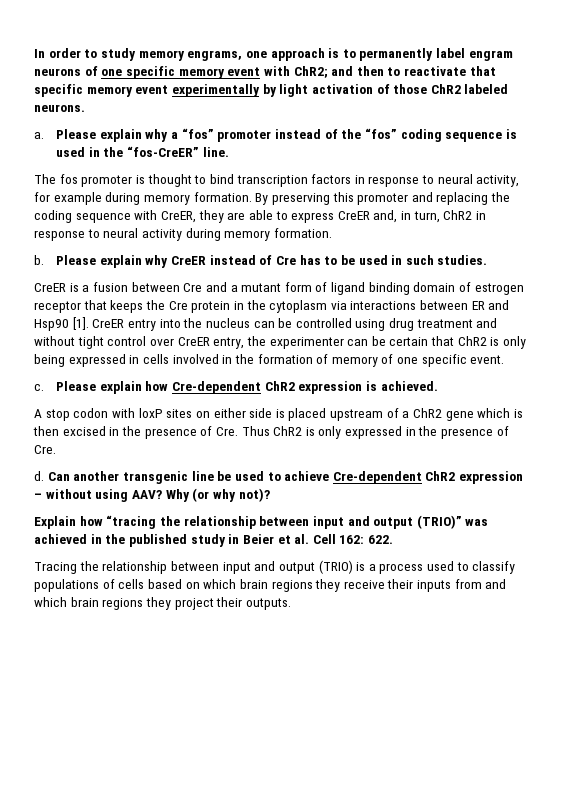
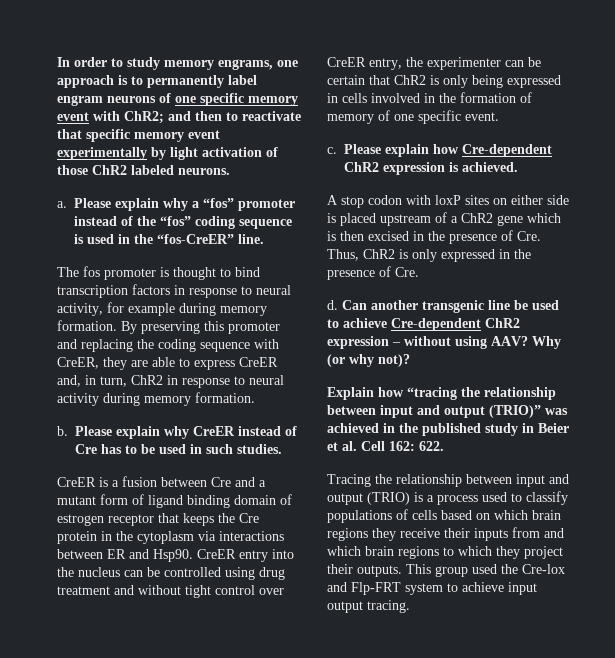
[34,317,89,331] Hsp90 [1]. -> [153,549,193,562] Hsp90.
[241,426,270,436] Thus -> [327,249,359,261] Thus,
(144, 604) none -> [443,546,492,556] to which
(291, 604) none -> [406,564,565,577] [327,582,537,595] [327,600,410,613] This group used the Cre-lox and Flp-FRT system to achieve input output tracing.

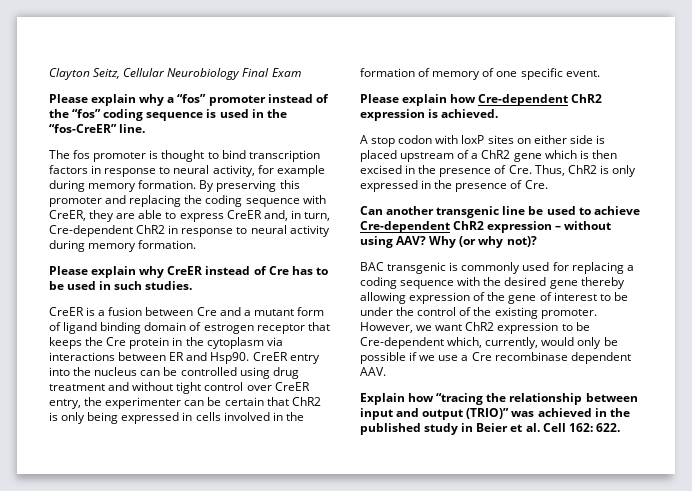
[57,57,298,70] [57,75,257,88] [57,93,298,106] [57,111,301,124] [57,129,220,142] [57,147,278,160] [57,165,230,175] [57,201,67,208] In order to study memory engrams, one approach is to permanently label engram neurons of one specific memory event with ChR2; and then to reactivate that specific memory event experimentally by light activation of those ChR2 labeled neurons. // a. -> [49,68,301,80] Clayton Seitz, Cellular Neurobiology Final Exam //
(127, 381) none -> [49,225,133,237] Cre-dependent
[57,426,68,436] b. -> (197, 244) none
[327,147,337,154] c. -> (600, 73) none
[327,300,338,310] d. -> (548, 184) none
(410, 360) none -> [360,262,634,274] [360,277,625,289] [360,292,628,304] [360,307,597,319] [360,322,590,334] [360,337,618,349] [360,352,631,364] [360,367,386,376] // BAC transgenic is commonly used for replacing a coding sequence with the desired gene thereby allowing expression of the gene of interest to be under the control of the existing promoter. However, we want ChR2 expression to be Cre-dependent which, currently, would only be possible if we use a Cre recombinase dependent AAV.
[327,474,569,487] [327,491,568,505] [327,509,561,523] [327,527,564,541] [327,546,563,559] [327,564,565,577] [327,582,537,595] [327,600,410,613] // Tracing the relationship between input and output (TRIO) is a process used to classify populations of cells based on which brain regions they receive their inputs from and which brain regions to which they project their outputs. This group used the Cre-lox and Flp-FRT system to achieve input output tracing. -> (620, 427) none

